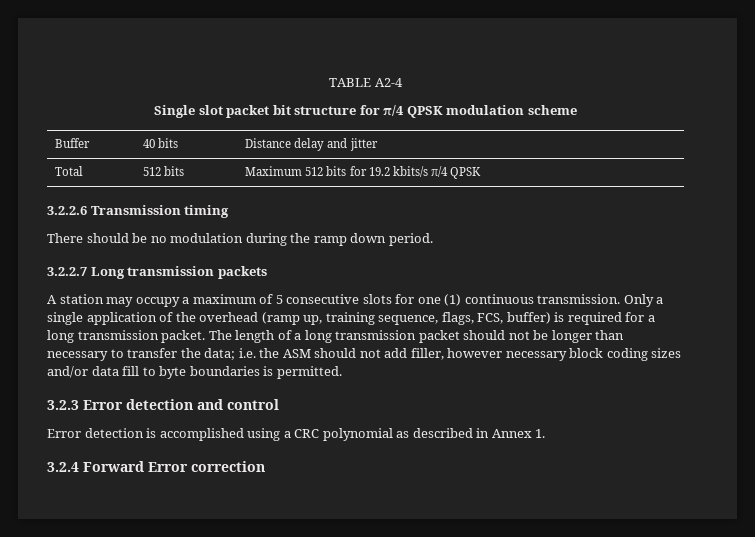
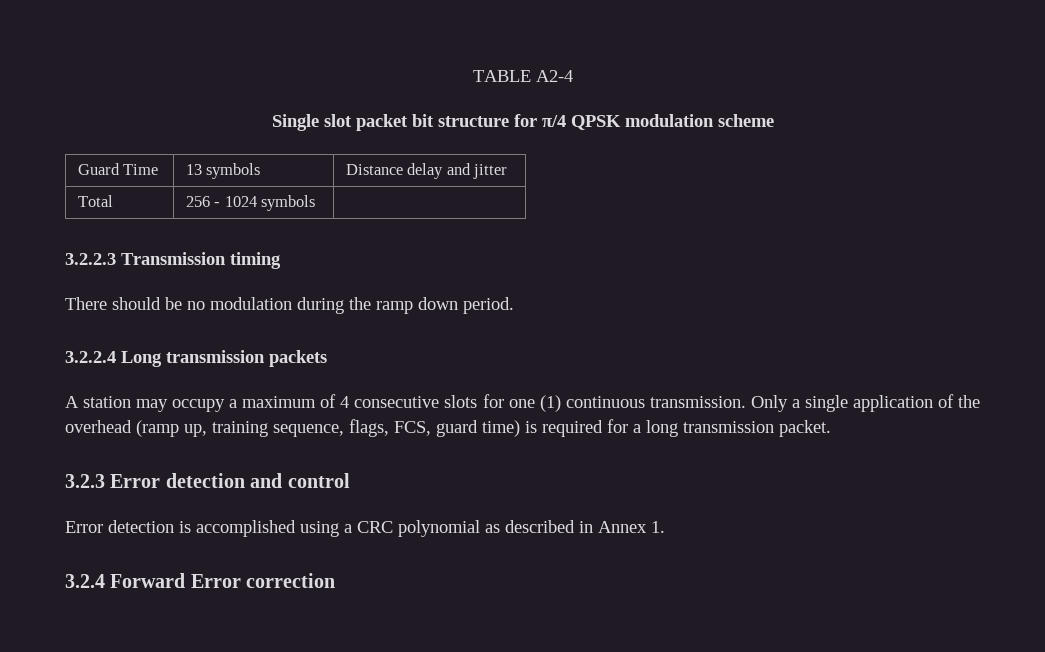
[55,138,91,148] [143,138,179,148] Buffer | 40 bits -> [77,163,159,175] [185,163,261,179] Guard Time | 13 symbols
[143,166,185,176] [245,166,481,179] [47,206,87,215] 512 bits | Maximum 512 bits for 19.2 kbits/s π/4 QPSK // 3.2.2.6 -> [185,195,316,211] [65,253,116,265] 256 - 1024 symbols | // 3.2.2.3
[47,267,87,276] 3.2.2.7 -> [65,351,116,363] 3.2.2.4
[275,295,283,304] 5 -> [340,396,350,408] 4
[506,312,551,324] buffer) -> [436,420,520,437] guard time)
[208,330,625,343] [47,348,682,361] [47,366,342,379] The length of a long transmission packet should not be longer than necessary to transfer the data; i.e. the ASM should not add filler, however necessary block coding sizes and/or data fill to byte boundaries is permitted. -> (831, 428) none

